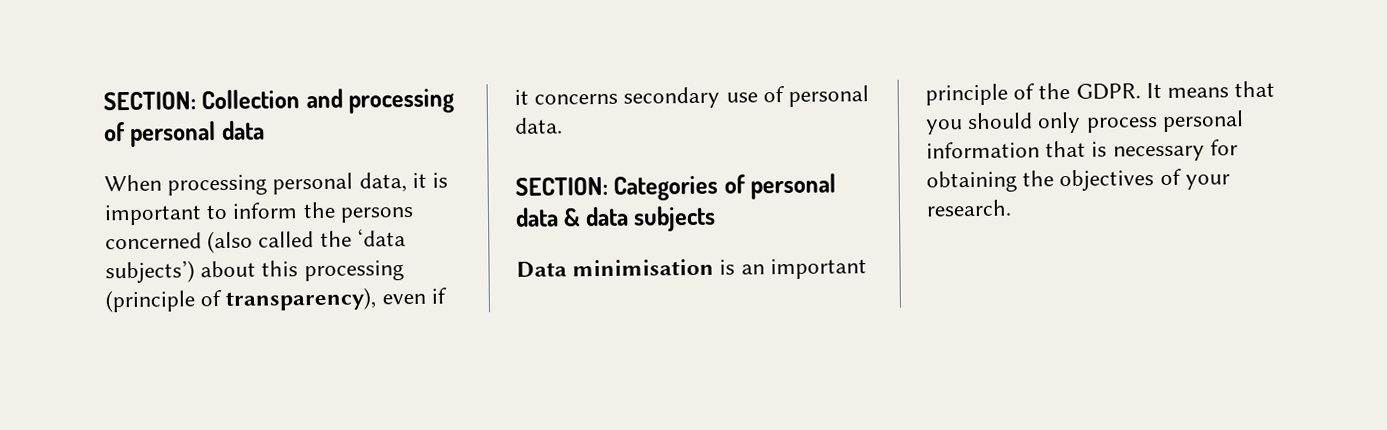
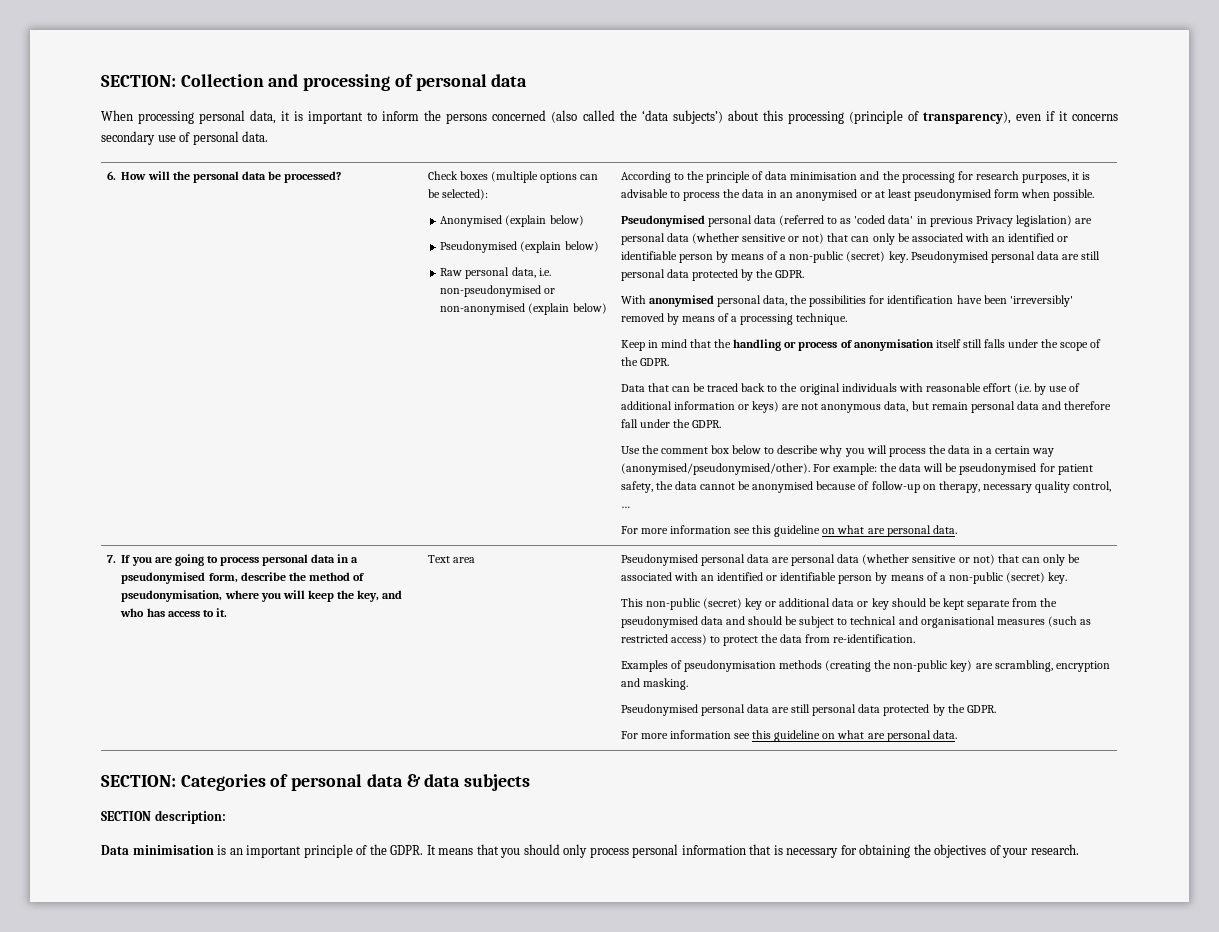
(563, 125) none -> [106,171,342,183] [427,171,599,183] [427,189,488,200] [440,215,584,227] [440,241,599,253] [440,267,551,279] [440,285,556,297] [440,303,607,315] [620,171,1091,183] [620,189,1095,201] [620,215,1092,227] [620,233,1069,245] [620,251,1101,263] [620,269,805,281] [620,295,1073,307] [620,313,848,325] [620,339,1102,351] [620,357,669,366] [620,383,1081,395] [620,401,1112,413] [620,419,721,428] [620,445,1055,457] [620,463,1093,475] [620,481,1112,493] [620,506,630,508] [620,525,957,537] [106,554,359,566] [121,572,364,584] [121,590,403,602] [120,608,227,617] [427,555,475,563] [620,554,1081,566] [620,572,1068,584] [620,598,1058,610] [620,616,1091,628] [620,634,916,646] [620,660,1110,672] [620,678,688,690] [620,704,996,716] [620,730,957,742] // 6. How will the personal data be processed? | Check boxes (multiple options can be selected): // Anonymised (explain below) // Pseudonymised (explain below) // Raw personal data, i.e. non-pseudonymised or non-anonymised (explain below) | According to the principle of data minimisation and the processing for research purposes, it is advisable to process the data in an anonymised or at least pseudonymised form when possible. // Pseudonymised personal data (referred to as 'coded data' in previous Privacy legislation) are personal data (whether sensitive or not) that can only be associated with an identified or identifiable person by means of a non-public (secret) key. Pseudonymised personal data are still personal data protected by the GDPR. // With anonymised personal data, the possibilities for identification have been 'irreversibly' removed by means of a processing technique. // Keep in mind that the handling or process of anonymisation itself still falls under the scope of the GDPR. // Data that can be traced back to the original individuals with reasonable effort (i.e. by use of additional information or keys) are not anonymous data, but remain personal data and therefore fall under the GDPR. // Use the comment box below to describe why you will process the data in a certain way (anonymised/pseudonymised/other). For example: the data will be pseudonymised for patient safety, the data cannot be anonymised because of follow-up on therapy, necessary quality control, … // For more information see this guideline on what are personal data. // 7. If you are going to process personal data in a pseudonymised form, describe the method of pseudonymisation, where you will keep the key, and who has access to it. | Text area | Pseudonymised personal data are personal data (whether sensitive or not) that can only be associated with an identified or identifiable person by means of a non-public (secret) key. // This non-public (secret) key or additional data or key should be kept separate from the pseudonymised data and should be subject to technical and organisational measures (such as restricted access) to protect the data from re-identification. // Examples of pseudonymisation methods (creating the non-public key) are scrambling, encryption and masking. // Pseudonymised personal data are still personal data protected by the GDPR. // For more information see this guideline on what are personal data.
(717, 218) none -> [101,810,226,824] // SECTION description:

